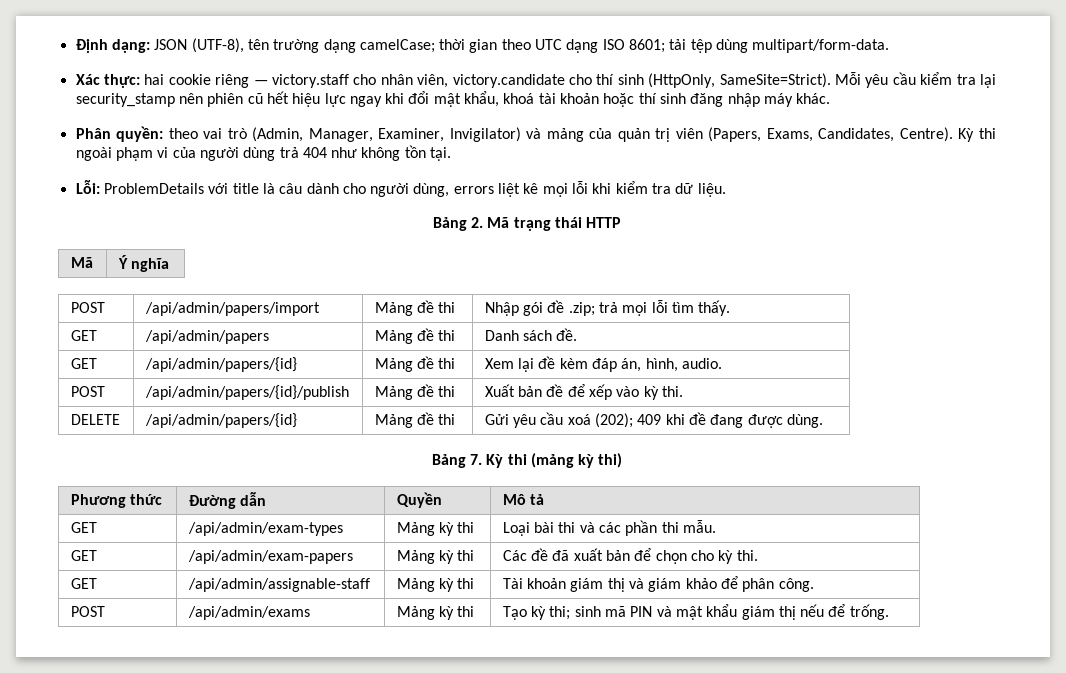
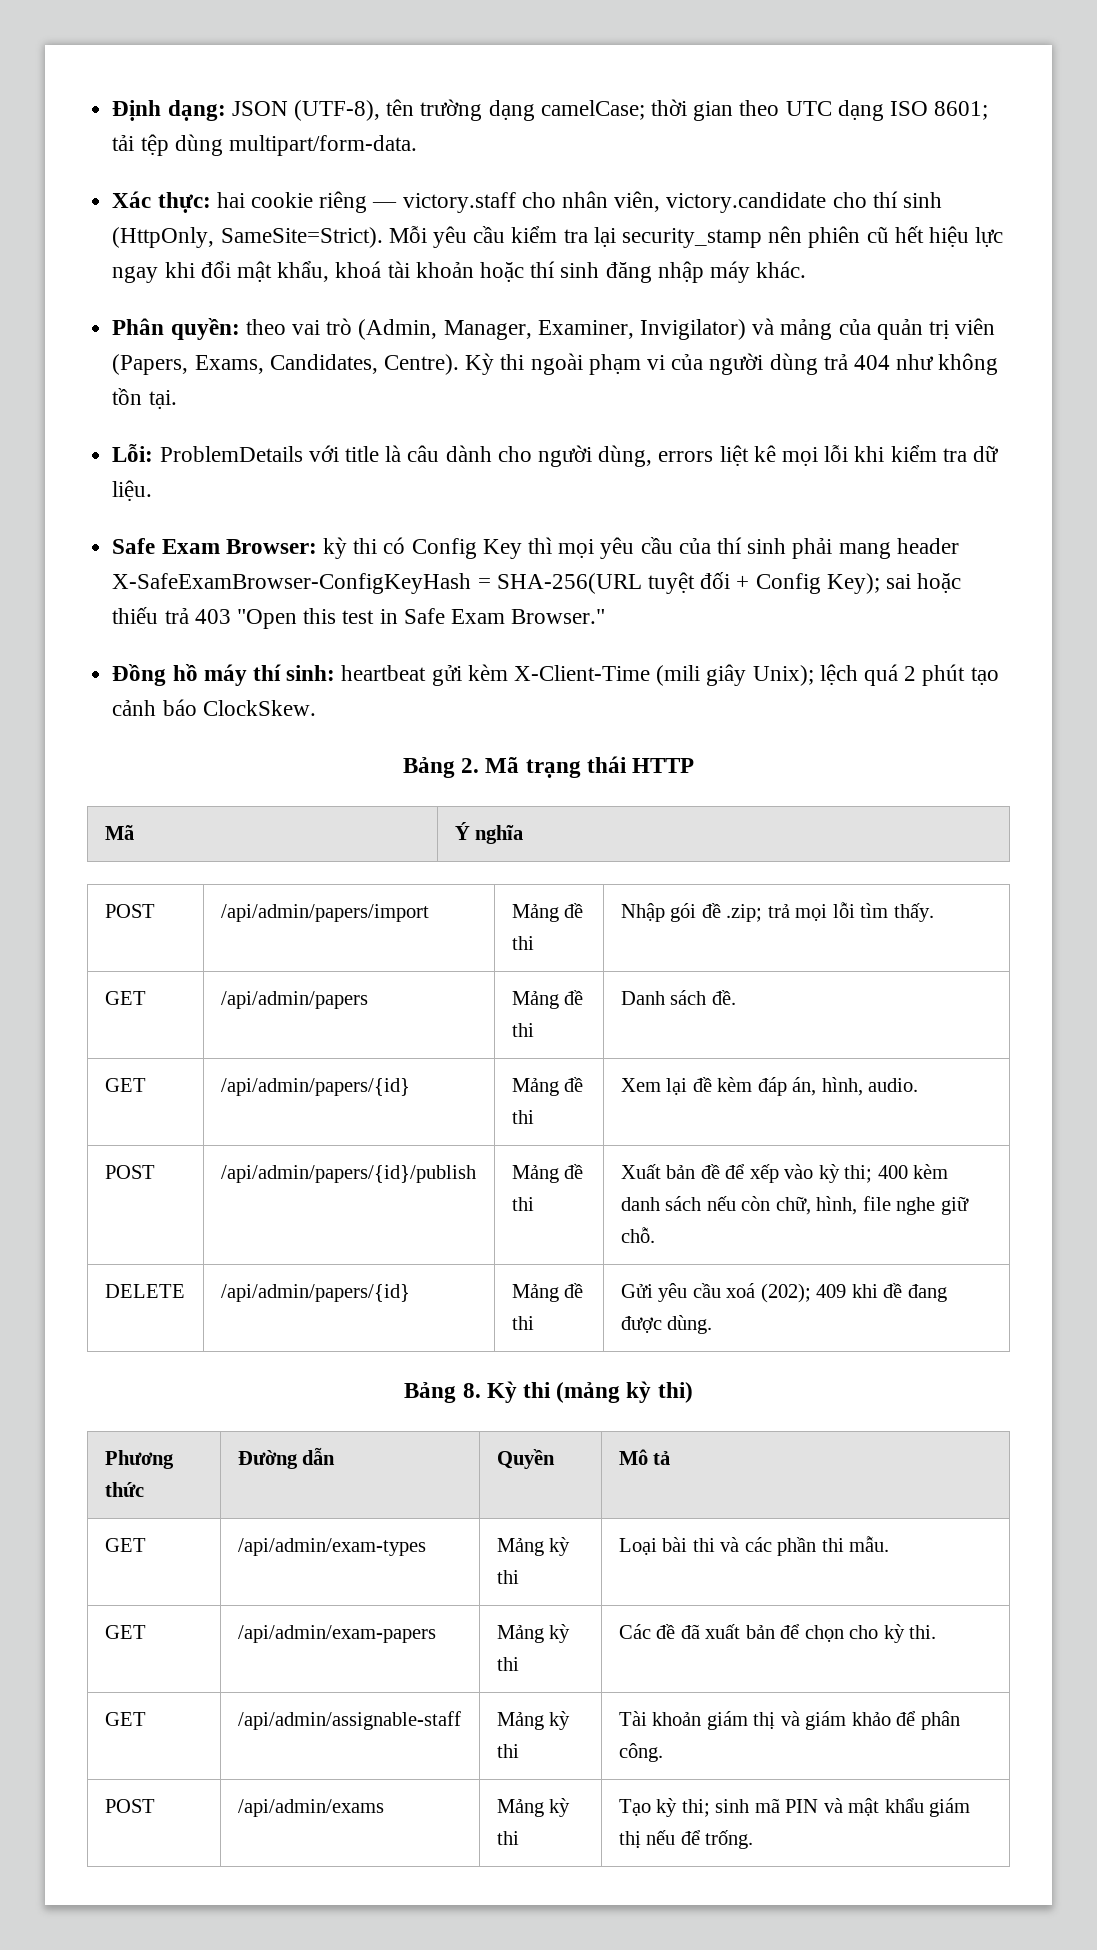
(726, 190) none -> [112,537,959,559] [112,572,962,594] [112,607,606,629] [112,664,999,686] [112,699,316,716] // Safe Exam Browser: kỳ thi có Config Key thì mọi yêu cầu của thí sinh phải mang header X-SafeExamBrowser-ConfigKeyHash = SHA-256(URL tuyệt đối + Config Key); sai hoặc thiếu trả 403 "Open this test in Safe Exam Browser." // Đồng hồ máy thí sinh: heartbeat gửi kèm X-Client-Time (mili giây Unix); lệch quá 2 phút tạo cảnh báo ClockSkew.
[661,386,683,397] thi. -> [844,1164,949,1183] [620,1196,969,1215] [620,1227,655,1243] thi; 400 kèm danh sách nếu còn chữ, hình, file nghe giữ chỗ.
[469,454,482,465] 7. -> [462,1383,481,1398] 8.

